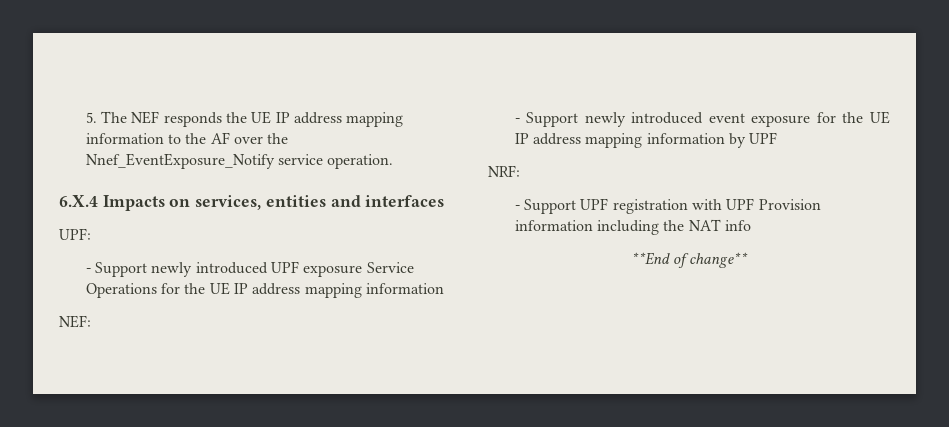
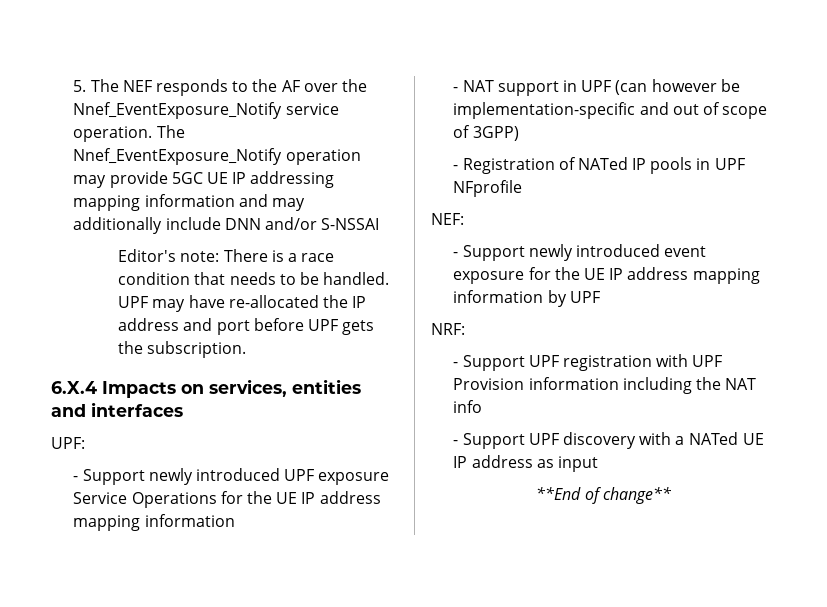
[226,111,404,127] [85,133,164,144] the UE IP address mapping information -> (228, 87) none
(394, 161) none -> [156,125,185,138] [73,148,361,165] [73,171,335,188] [73,194,305,211] [73,217,380,234] [118,249,335,262] [118,272,390,285] [118,295,367,312] [118,318,375,335] [118,341,247,358] The Nnef_EventExposure_Notify operation may provide 5GC UE IP addressing mapping information and may additionally include DNN and/or S-NSSAI // Editor's note: There is a race condition that needs to be handled. UPF may have re-allocated the IP address and port before UPF gets the subscription.
(445, 288) none -> [453,79,740,96] [453,102,768,119] [453,125,519,141] [453,157,745,174] [453,180,523,197] // - NAT support in UPF (can however be implementation-specific and out of scope of 3GPP) // - Registration of NATed IP pools in UPF NFprofile
(752, 225) none -> [453,432,764,449] [453,455,598,472] // - Support UPF discovery with a NATed UE IP address as input

